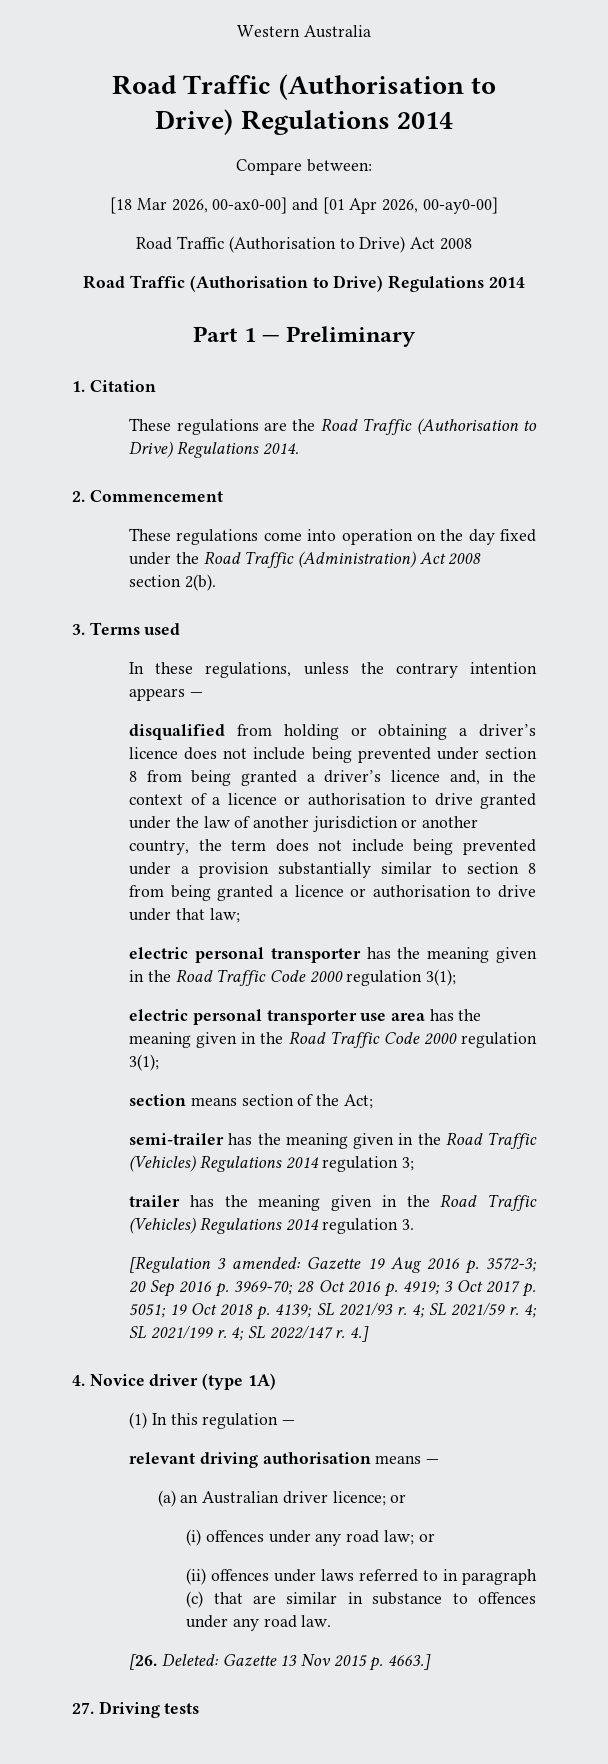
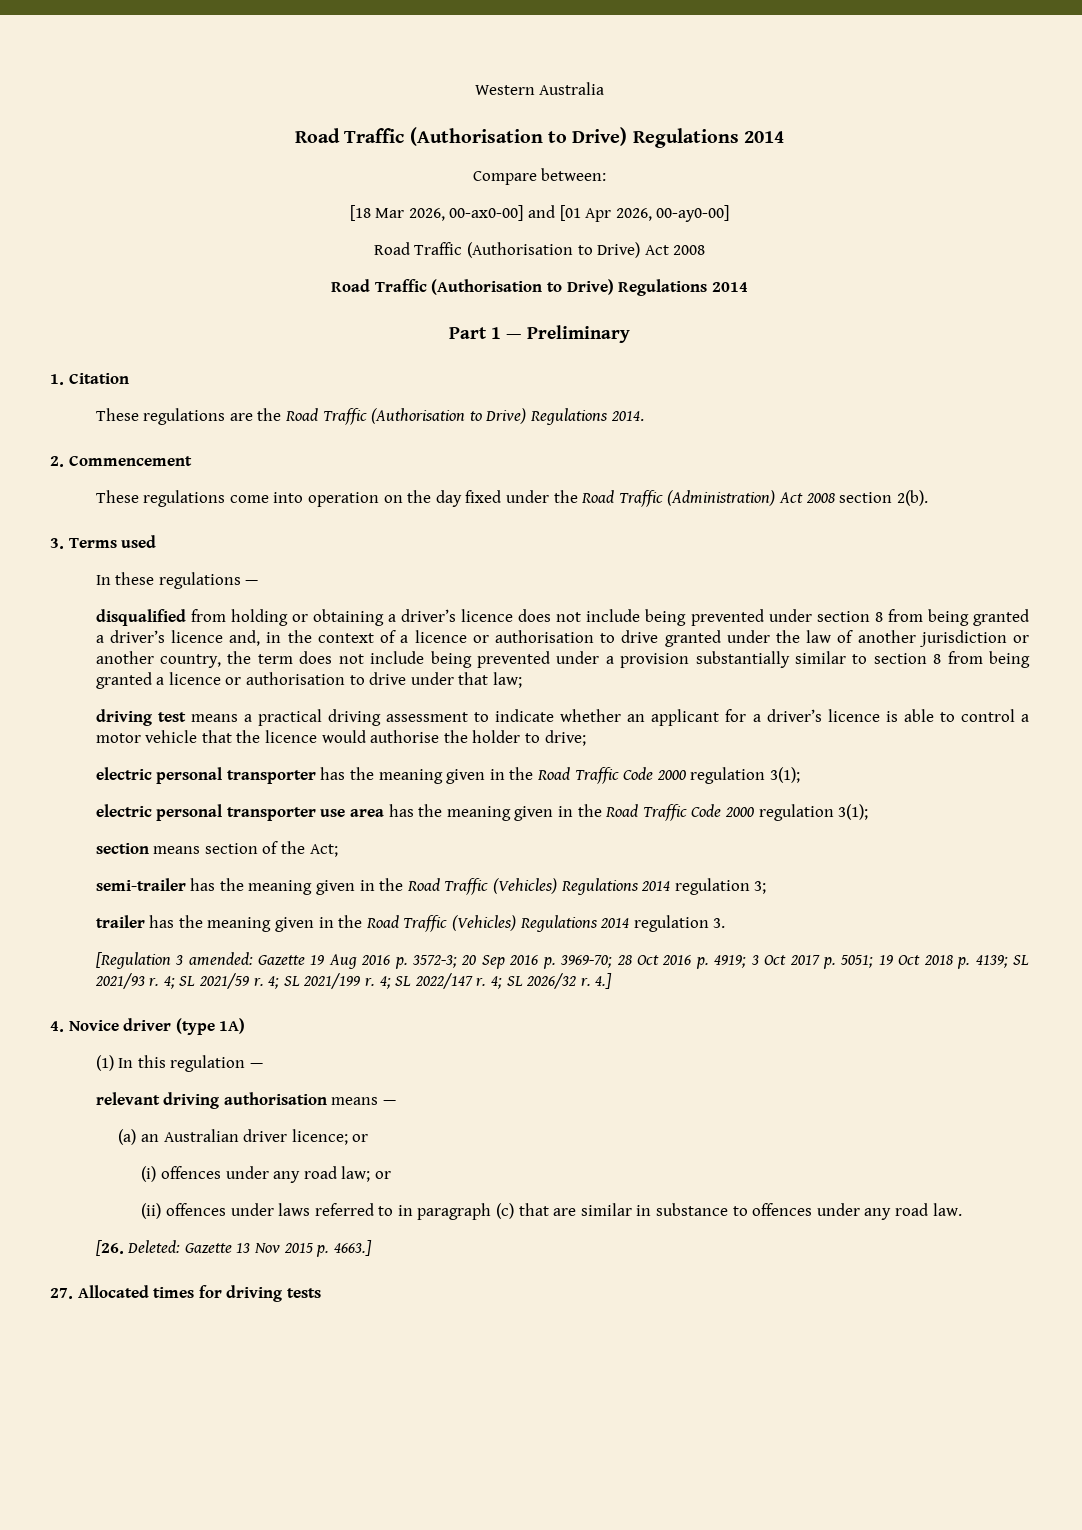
[205,662,537,678] [129,688,186,701] regulations, unless the contrary intention appears -> [158,572,241,589] regulations
(240, 915) none -> [95,709,1029,726] [95,730,586,746] // driving test means a practical driving assessment to indicate whether an applicant for a driver’s licence is able to control a motor vehicle that the licence would authorise the holder to drive;
(346, 1334) none -> [490,973,591,989] 4; SL 2026/32 r.
[98,1701,160,1718] Driving -> [77,1285,283,1302] Allocated times for driving

